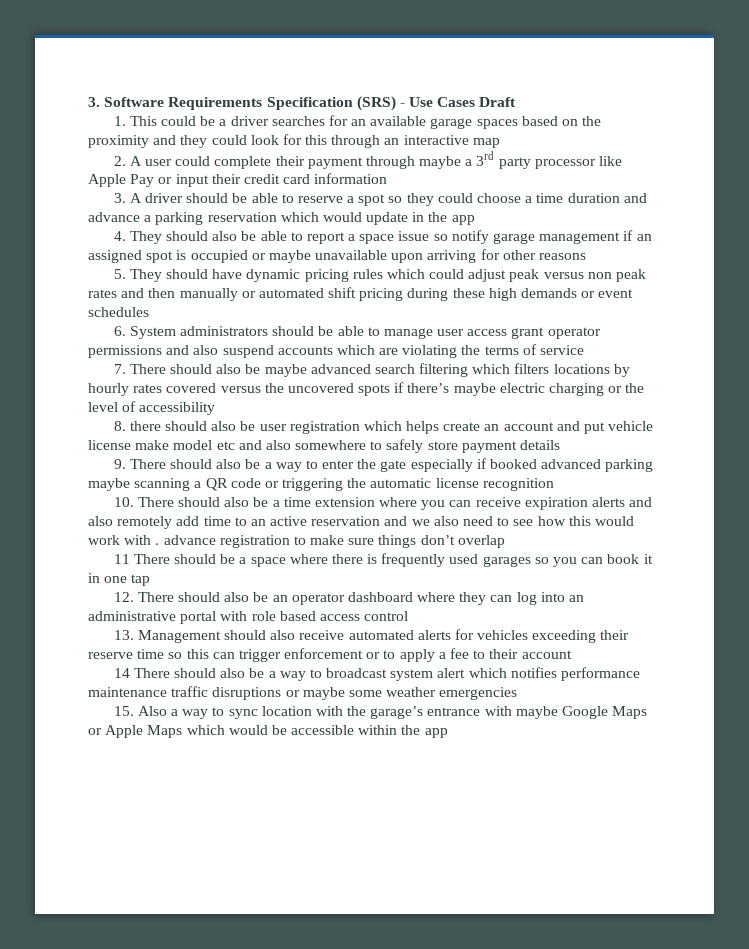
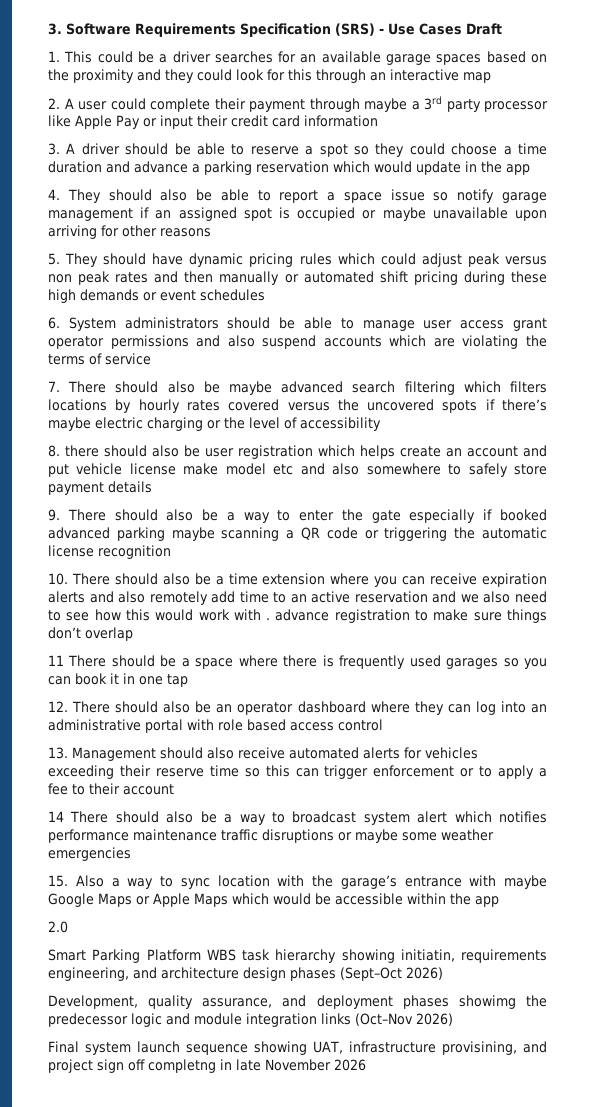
(448, 733) none -> [48,921,68,933] [48,949,547,963] [48,967,443,981] [48,995,548,1009] [48,1013,453,1027] [48,1041,547,1055] [48,1059,366,1073] // 2.0 // Smart Parking Platform WBS task hierarchy showing initiatin, requirements engineering, and architecture design phases (Sept–Oct 2026) // Development, quality assurance, and deployment phases showimg the predecessor logic and module integration links (Oct–Nov 2026) // Final system launch sequence showing UAT, infrastructure provisining, and project sign off completng in late November 2026

